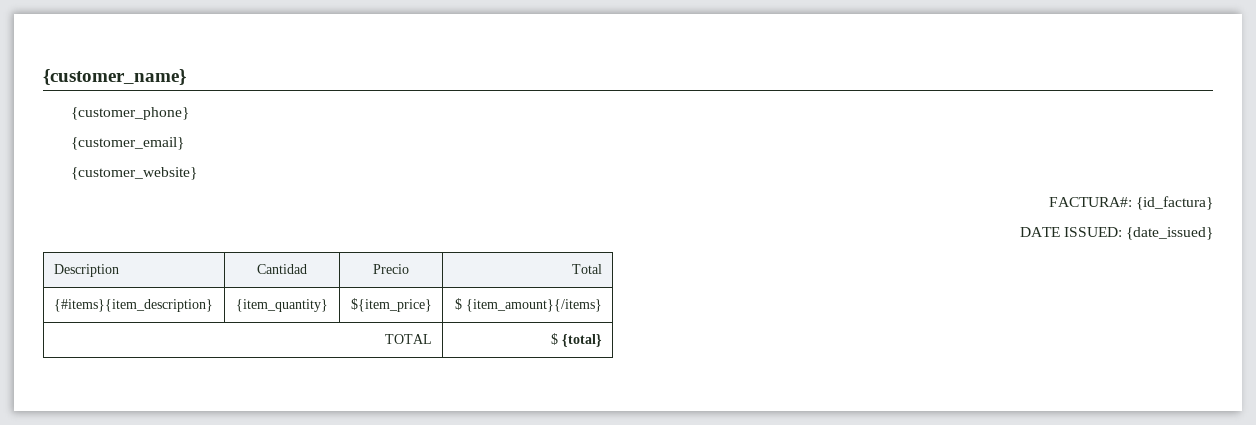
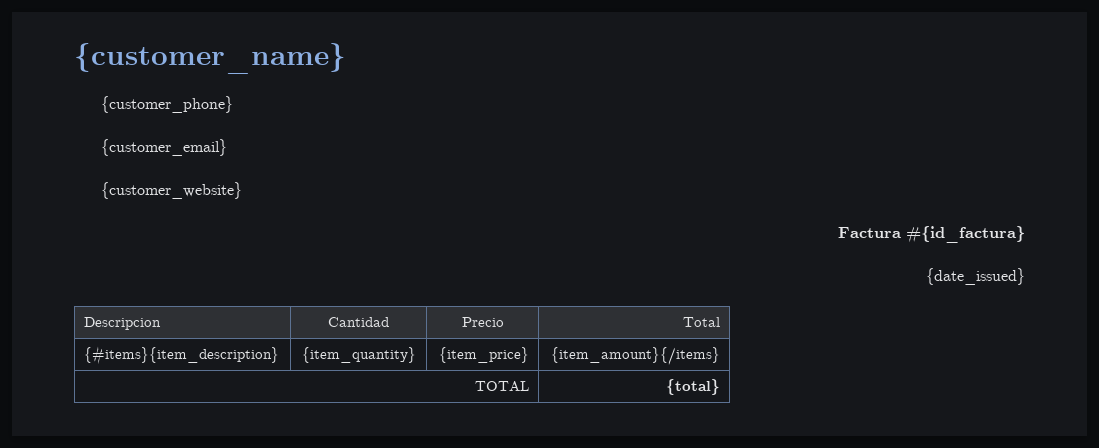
[1048,196,1213,210] [1019,227,1122,237] FACTURA#: {id_factura} // DATE ISSUED: -> [838,226,1025,243] Factura #{id_factura} //
[53,264,119,277] Description -> [84,317,162,330] Descripcion
[351,298,433,312] [455,298,463,310] ${item_price} | $ -> [438,347,529,363] {item_price} |
[551,333,559,345] $ -> (529, 386) none

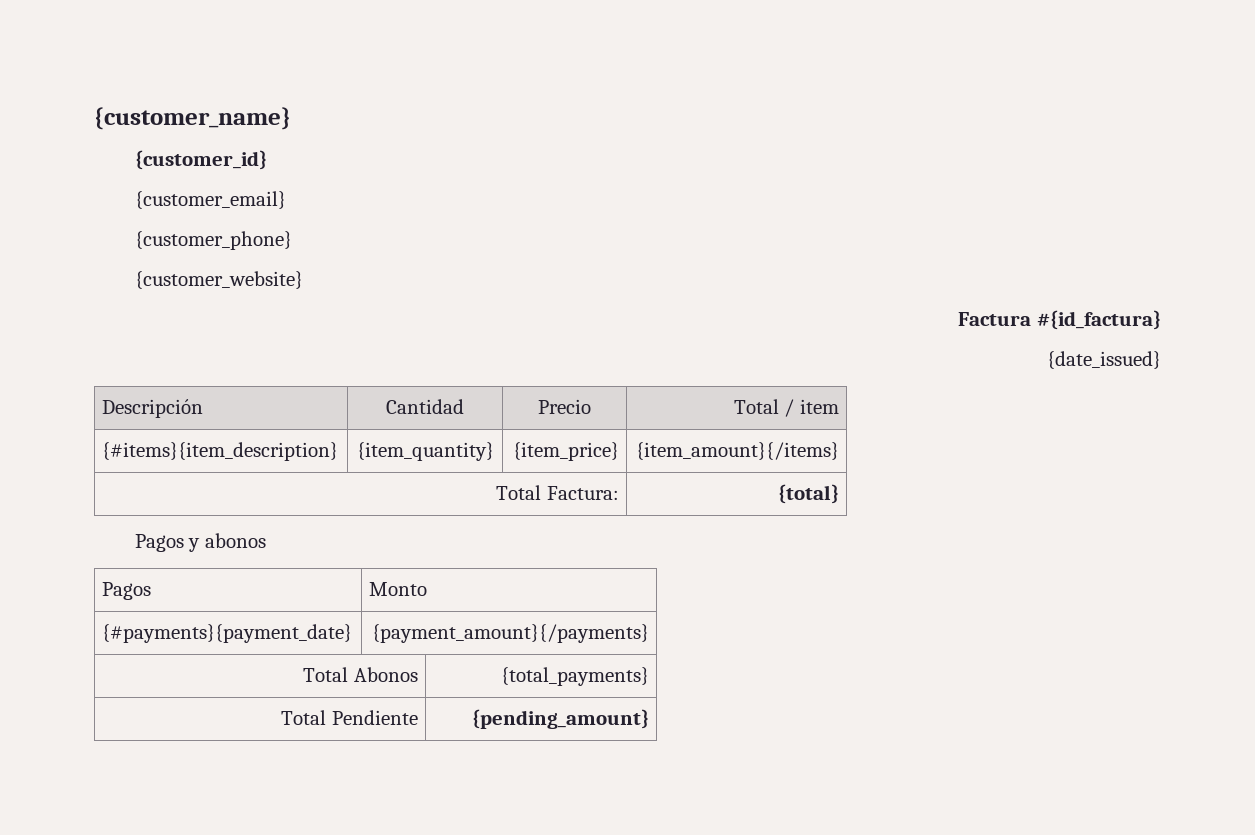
[101,96,234,113] {customer_phone} -> [134,150,267,170] {customer_id}
(228, 147) none -> [134,231,292,250] // {customer_phone}
[84,317,162,330] Descripcion -> [102,399,204,418] Descripción
(720, 322) none -> [784,399,839,417] / item
[474,381,529,392] TOTAL -> [496,485,619,500] Total Factura:
(720, 387) none -> [134,533,266,552] [102,582,152,600] [369,582,428,596] [102,624,353,643] [371,624,649,643] [303,667,418,682] [500,667,649,686] [281,710,418,725] [471,709,649,729] // Pagos y abonos // Pagos | Monto // {#payments}{payment_date} | {payment_amount}{/payments} // Total Abonos | {total_payments} // Total Pendiente | {pending_amount}

